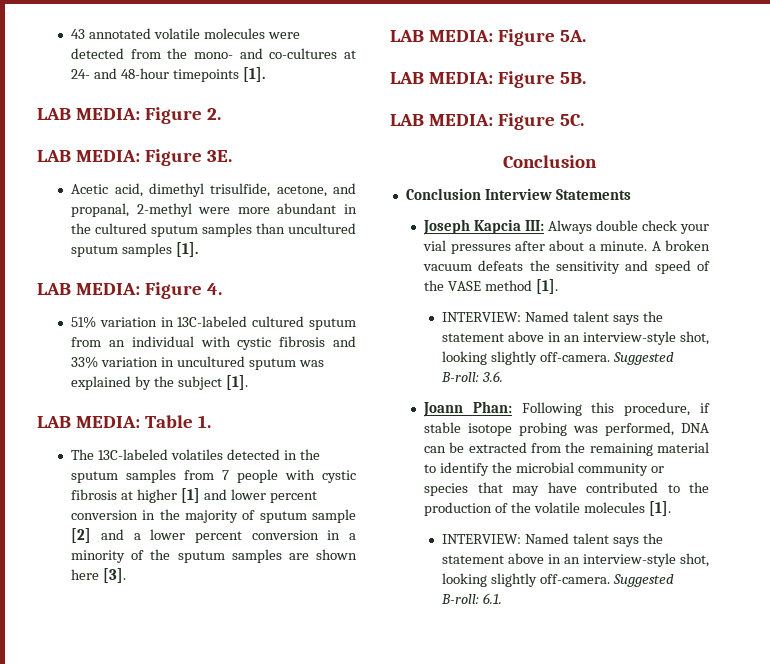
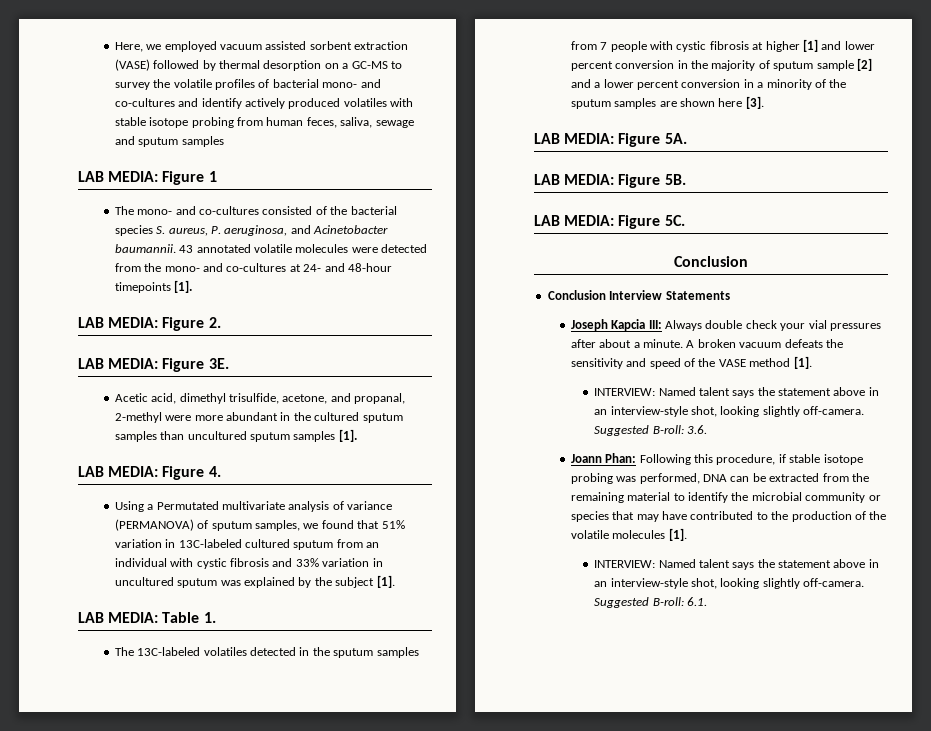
(71, 34) none -> [114,41,409,52] [114,59,402,71] [114,79,381,90] [114,98,414,109] [114,117,414,128] [114,136,224,147] [78,171,217,185] [114,206,397,215] [114,225,389,236] [114,244,176,253] Here, we employed vacuum assisted sorbent extraction (VASE) followed by thermal desorption on a GC-MS to survey the volatile profiles of bacterial mono- and co-cultures and identify actively produced volatiles with stable isotope probing from human feces, saliva, sewage and sputum samples // LAB MEDIA: Figure 1 // The mono- and co-cultures consisted of the bacterial species S. aureus, P. aeruginosa, and Acinetobacter baumannii.
(222, 289) none -> [114,501,393,512] [114,519,380,531] Using a Permutated multivariate analysis of variance (PERMANOVA) of sputum samples, we found that

